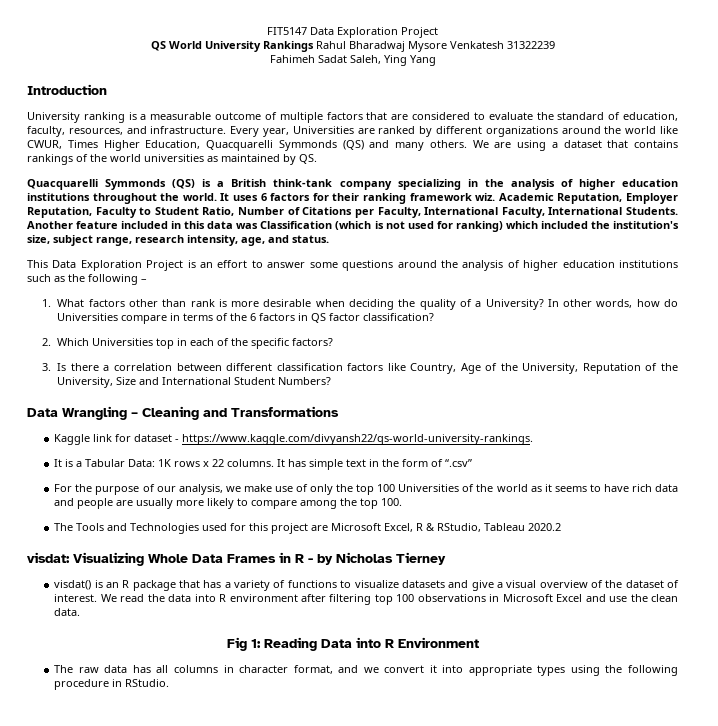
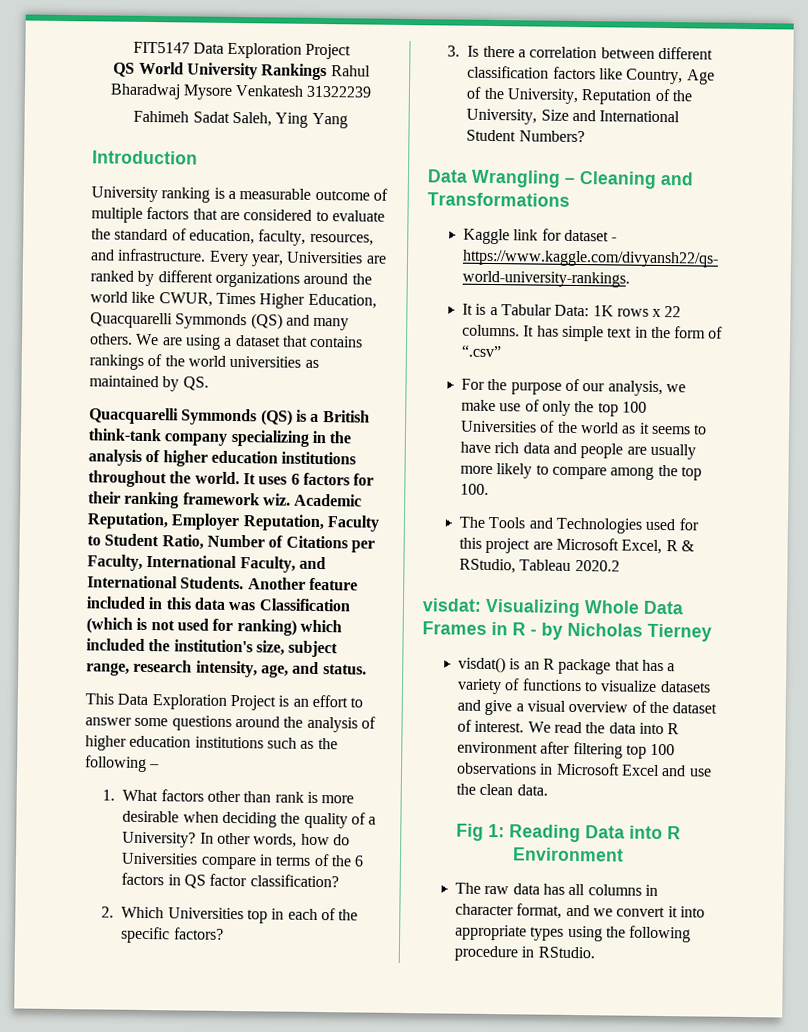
(545, 212) none -> [298,556,326,570] and

